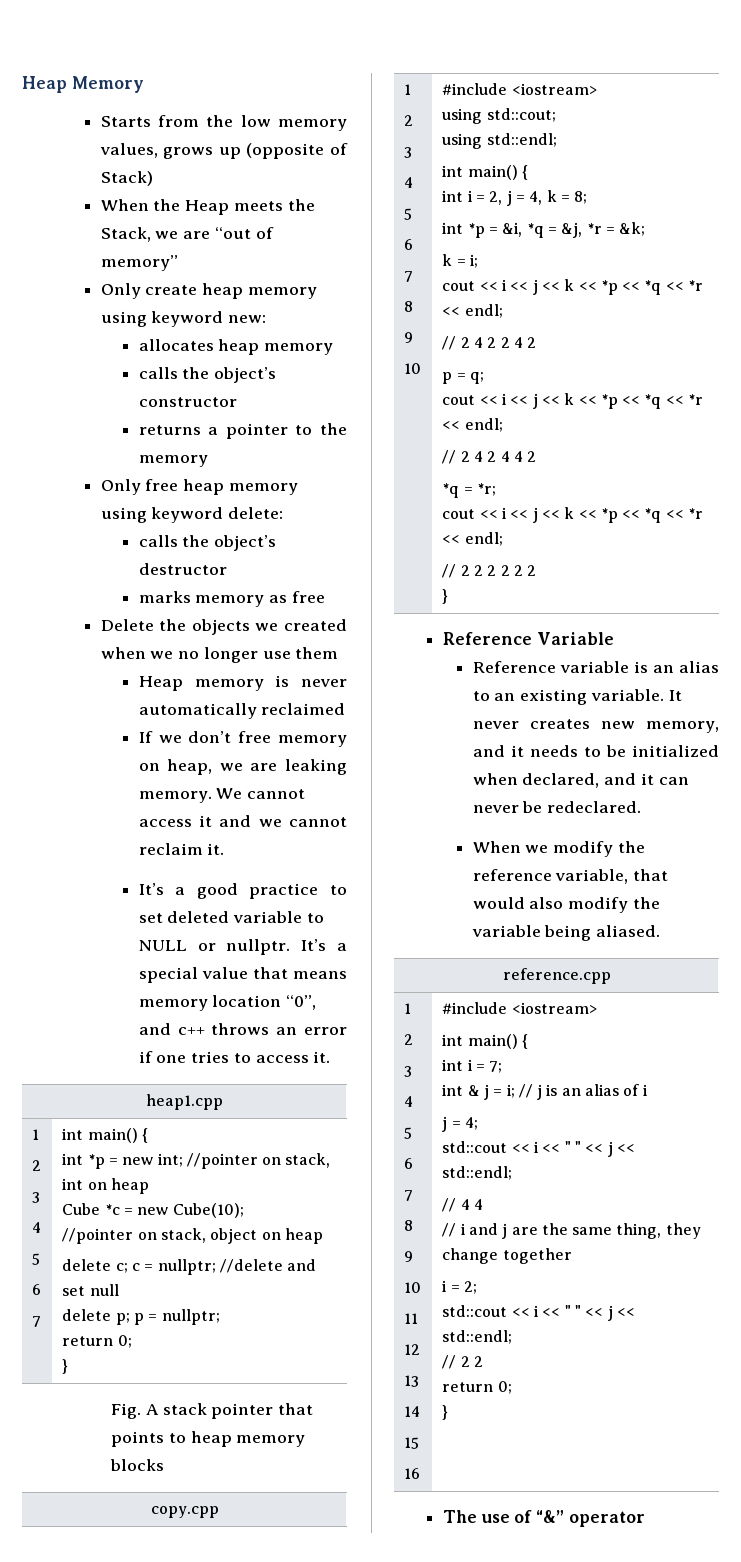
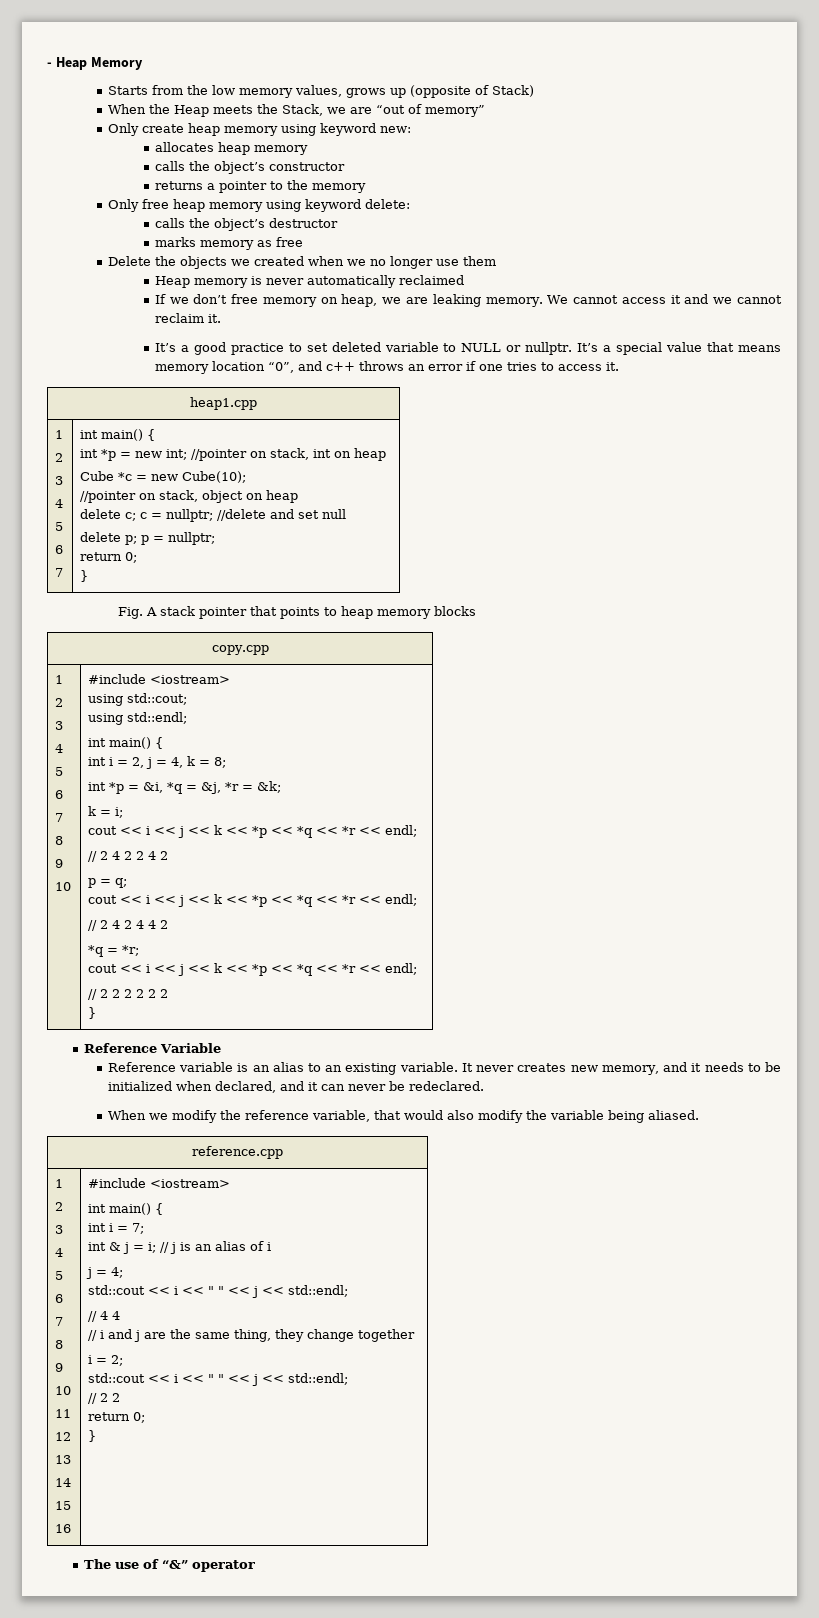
(22, 84) none -> [47,62,52,67] -

